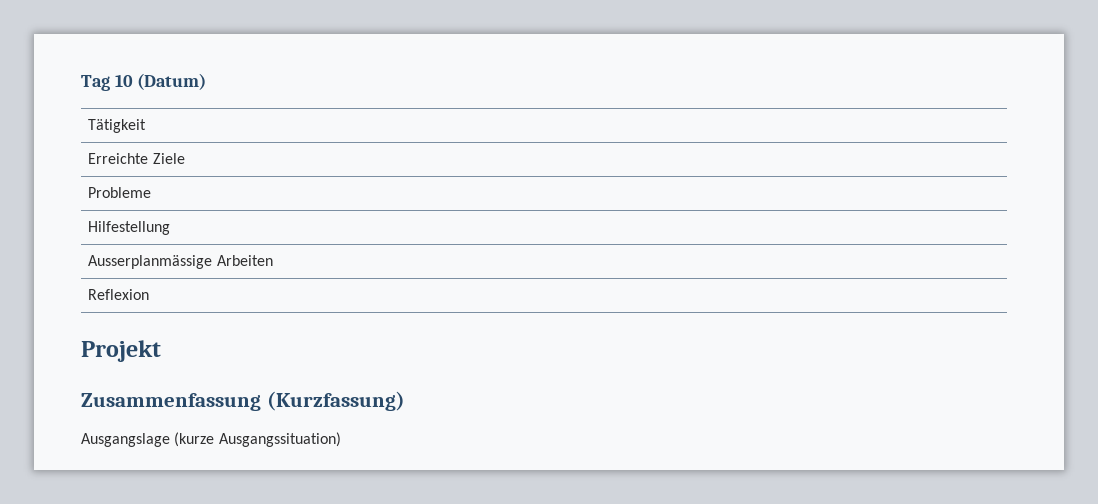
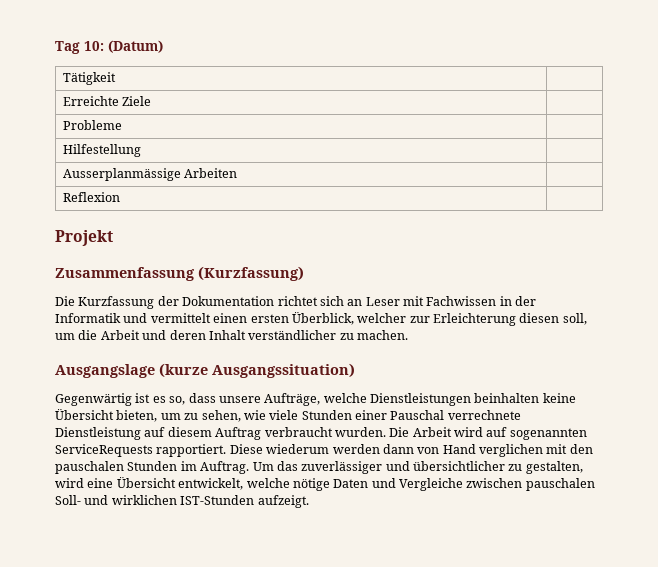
[114,74,133,87] 10 -> [84,41,104,51] 10:
[81,432,341,447] Ausgangslage (kurze Ausgangssituation) -> [55,296,537,309] [55,312,587,326] [55,330,408,340] [55,363,355,378] [55,393,576,406] [55,409,521,422] [55,427,587,440] [55,444,593,457] [55,461,583,474] [55,477,595,491] [55,495,309,508] Die Kurzfassung der Dokumentation richtet sich an Leser mit Fachwissen in der Informatik und vermittelt einen ersten Überblick, welcher zur Erleichterung diesen soll, um die Arbeit und deren Inhalt verständlicher zu machen. // Ausgangslage (kurze Ausgangssituation) // Gegenwärtig ist es so, dass unsere Aufträge, welche Dienstleistungen beinhalten keine Übersicht bieten, um zu sehen, wie viele Stunden einer Pauschal verrechnete Dienstleistung auf diesem Auftrag verbraucht wurden. Die Arbeit wird auf sogenannten ServiceRequests rapportiert. Diese wiederum werden dann von Hand verglichen mit den pauschalen Stunden im Auftrag. Um das zuverlässiger und übersichtlicher zu gestalten, wird eine Übersicht entwickelt, welche nötige Daten und Vergleiche zwischen pauschalen Soll- und wirklichen IST-Stunden aufzeigt.

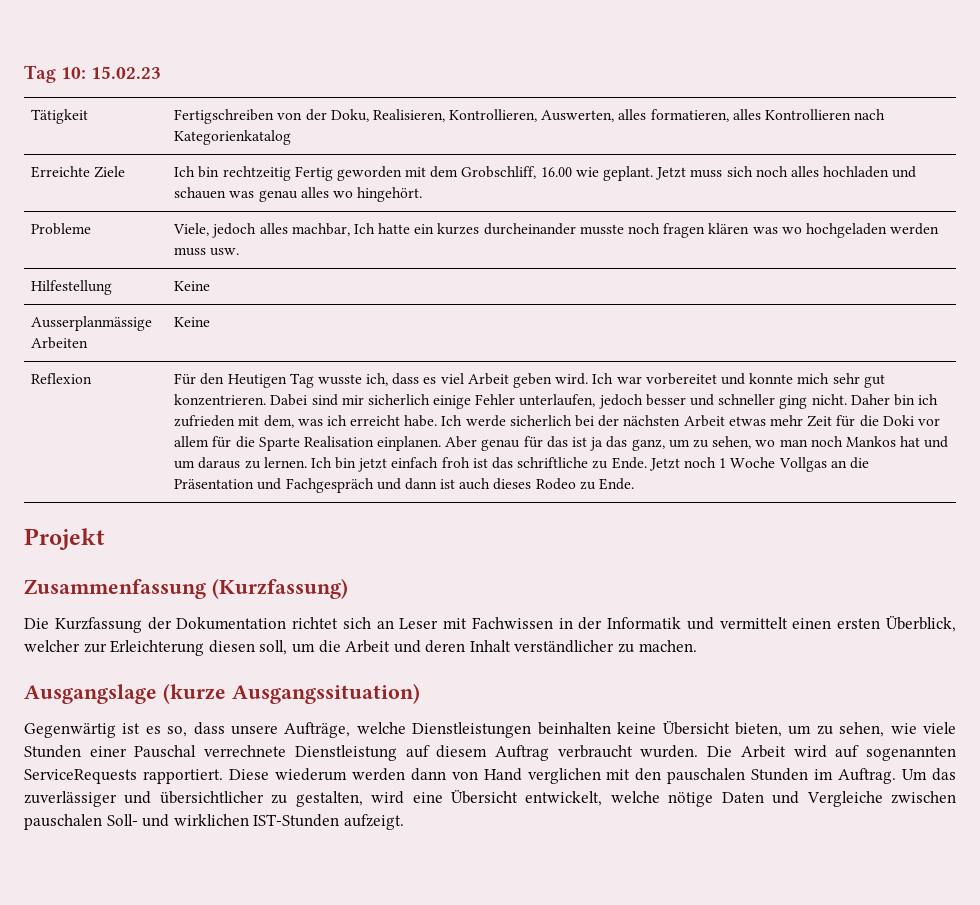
[108,40,163,53] (Datum) -> [91,66,162,79] 15.02.23
[62,96,151,106] [62,120,122,130] // Erreichte Ziele | // Probleme | -> [174,109,886,124] [174,130,292,145] [31,166,126,178] [174,166,917,181] [174,187,423,202] [31,223,92,235] [173,223,940,238] [174,247,240,256] Fertigschreiben von der Doku, Realisieren, Kontrollieren, Auswerten, alles formatieren, alles Kontrollieren nach Kategorienkatalog // Erreichte Ziele | Ich bin rechtzeitig Fertig geworden mit dem Grobschliff, 16.00 wie geplant. Jetzt muss sich noch alles hochladen und schauen was genau alles wo hingehört. // Probleme | Viele, jedoch alles machbar, Ich hatte ein kurzes durcheinander musste noch fragen klären was wo hochgeladen werden muss usw.
(141, 150) none -> [174,281,211,291] Keine
(237, 173) none -> [174,317,211,327] Keine
(120, 197) none -> [174,373,885,388] [174,394,939,409] [174,415,940,428] [174,436,949,451] [174,457,869,472] [174,478,635,493] Für den Heutigen Tag wusste ich, dass es viel Arbeit geben wird. Ich war vorbereitet und konnte mich sehr gut konzentrieren. Dabei sind mir sicherlich einige Fehler unterlaufen, jedoch besser und schneller ging nicht. Daher bin ich zufrieden mit dem, was ich erreicht habe. Ich werde sicherlich bei der nächsten Arbeit etwas mehr Zeit für die Doki vor allem für die Sparte Realisation einplanen. Aber genau für das ist ja das ganz, um zu sehen, wo man noch Mankos hat und um daraus zu lernen. Ich bin jetzt einfach froh ist das schriftliche zu Ende. Jetzt noch 1 Woche Vollgas an die Präsentation und Fachgespräch und dann ist auch dieses Rodeo zu Ende.

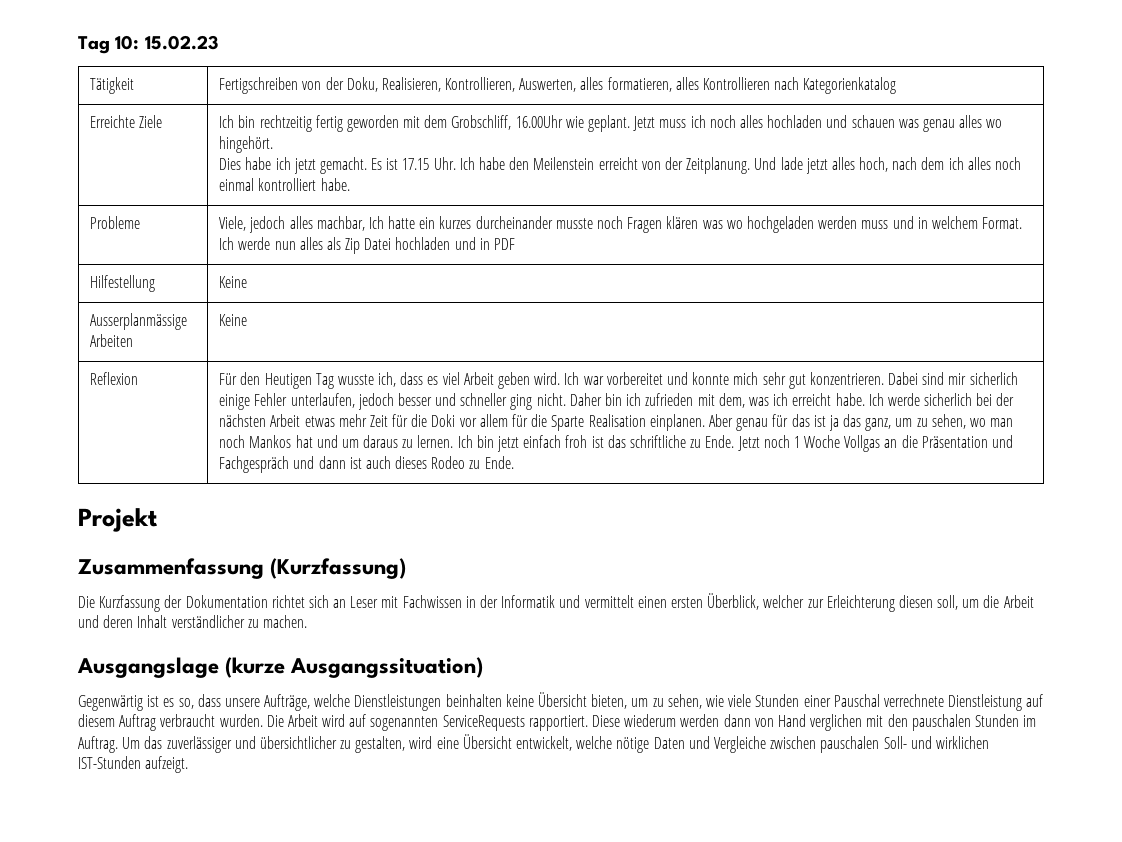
[294,166,333,181] Fertig -> [315,115,343,132] fertig
[540,167,572,177] 16.00 -> [515,115,563,128] 16.00Uhr
[726,166,753,177] sich -> [690,115,706,128] ich
(423, 194) none -> [219,157,1021,174] [219,178,350,191] // Dies habe ich jetzt gemacht. Es ist 17.15 Uhr. Ich habe den Meilenstein erreicht von der Zeitplanung. Und lade jetzt alles hoch, nach dem ich alles noch einmal kontrolliert habe.
[663,223,706,238] fragen -> [627,217,663,233] Fragen
[210,248,240,256] usw. -> [892,216,1023,229] [219,237,516,254] und in welchem Format. Ich werde nun alles als Zip Datei hochladen und in PDF

